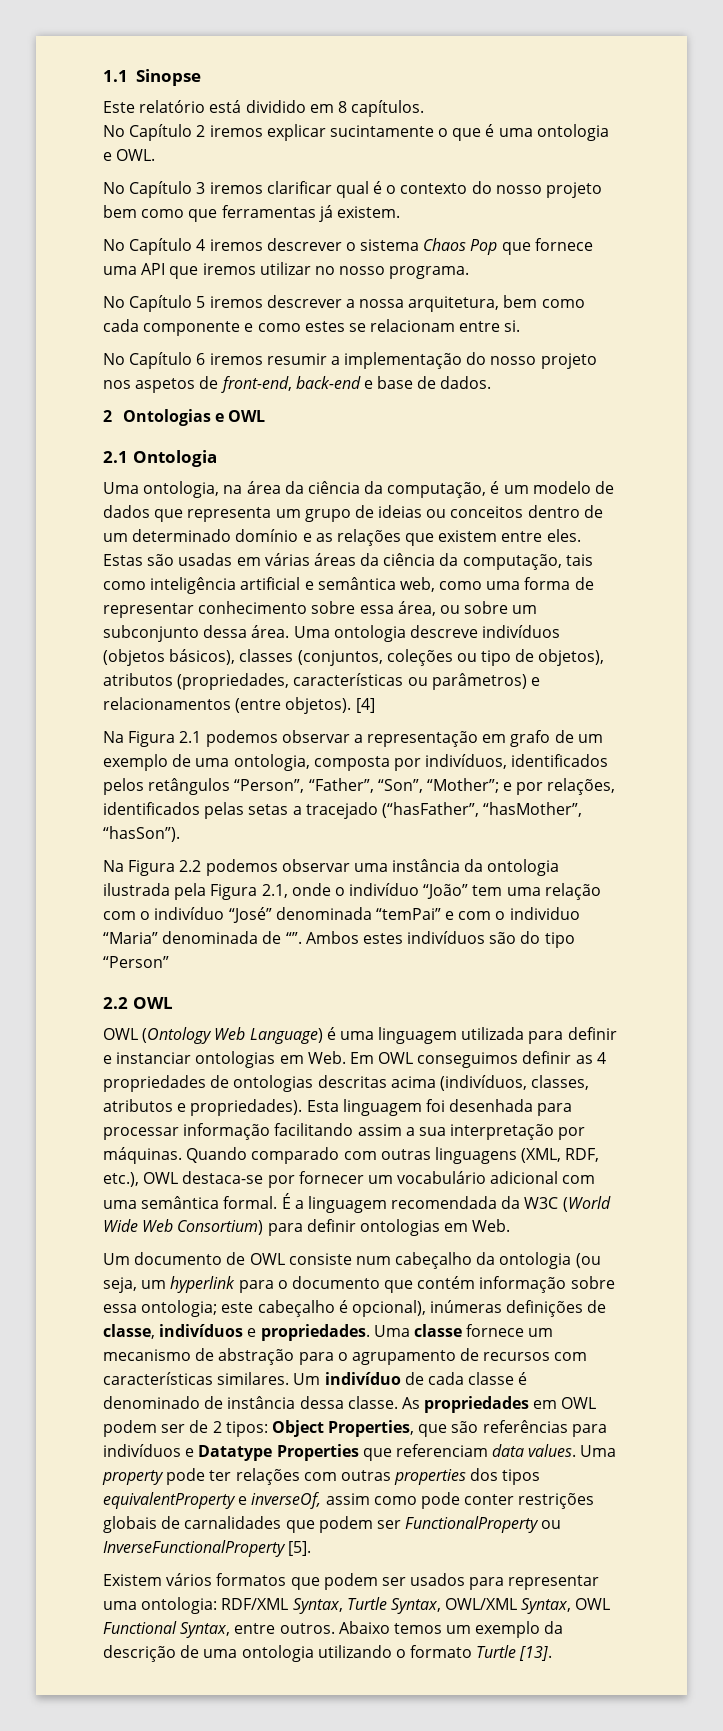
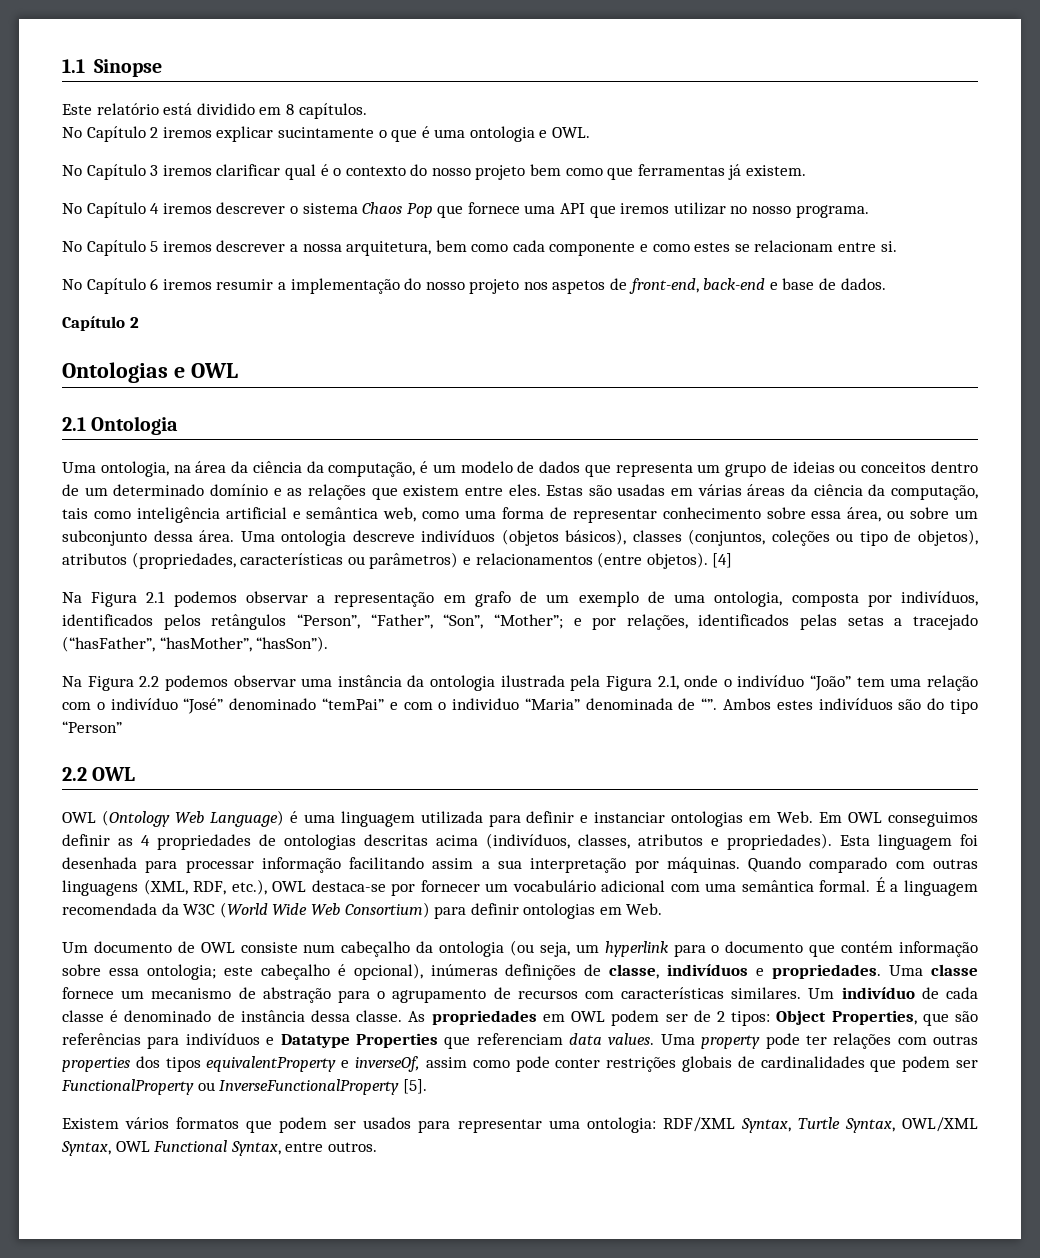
[103,410,112,422] 2 -> [62,316,139,331] Capítulo 2 //
[275,907,372,920] denominada -> [229,698,317,710] denominado
[184,1516,282,1529] carnalidades -> [760,1056,865,1068] cardinalidades
[338,1621,564,1638] [103,1645,553,1662] Abaixo temos um exemplo da descrição de uma ontologia utilizando o formato Turtle [13]. -> (377, 1147) none

